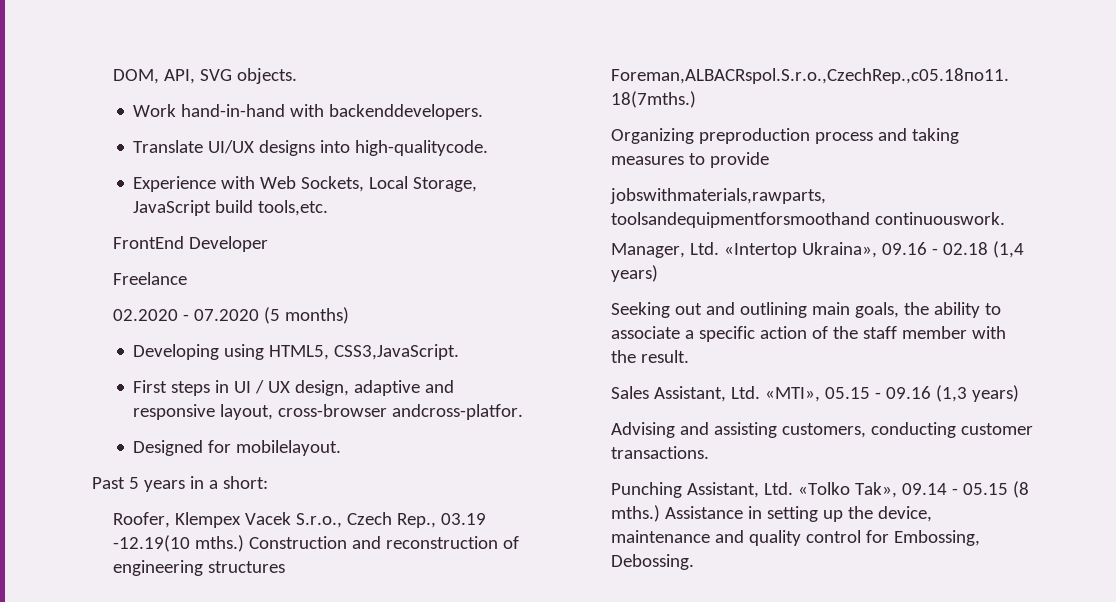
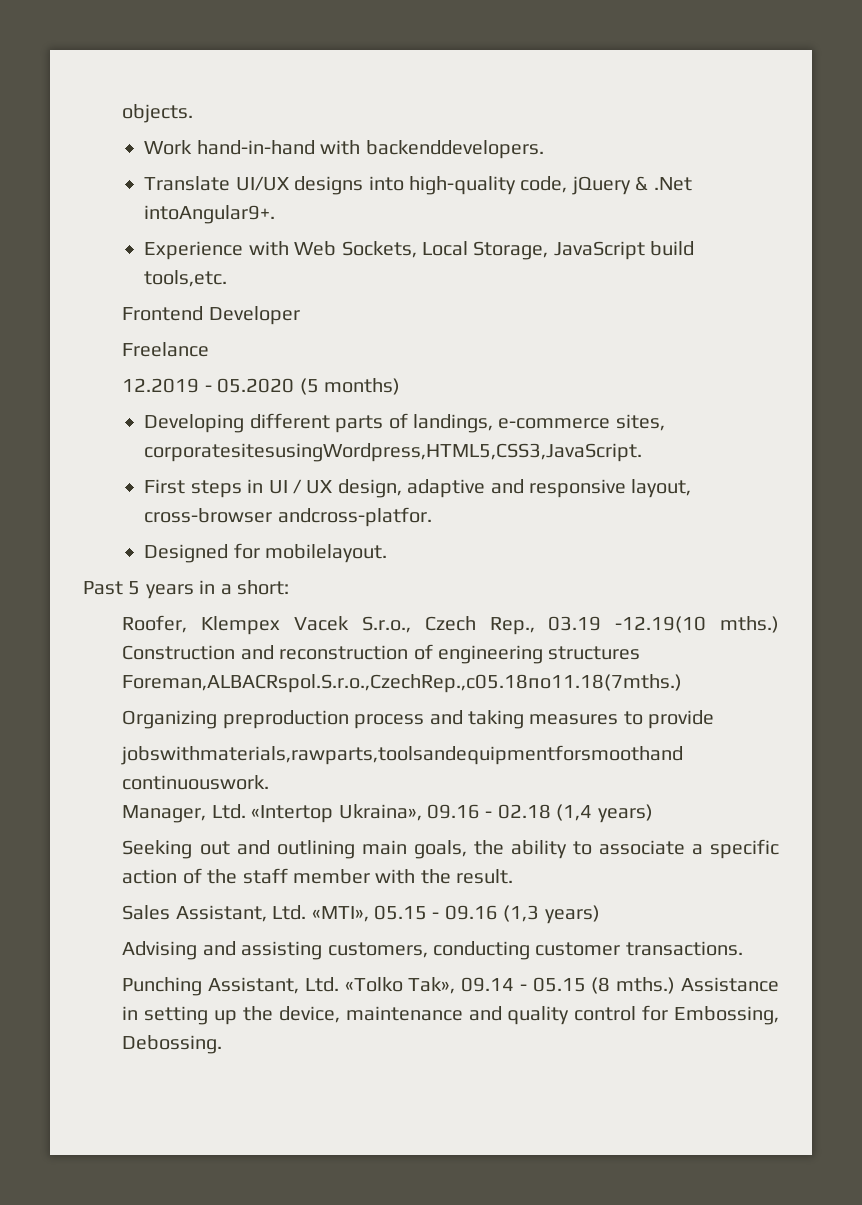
[112,69,232,84] DOM, API, SVG -> (122, 113) none
[355,140,489,156] high-qualitycode. -> [409,176,692,195] [144,205,276,224] high-quality code, jQuery & .Net intoAngular9+.
[112,236,184,249] FrontEnd -> [122,306,204,321] Frontend
[112,309,259,321] 02.2020 - 07.2020 -> [122,378,295,393] 12.2019 - 05.2020
[224,344,460,360] using HTML5, CSS3,JavaScript. -> [249,413,665,433] [144,443,643,462] different parts of landings, e-commerce sites, corporatesitesusingWordpress,HTML5,CSS3,JavaScript.

